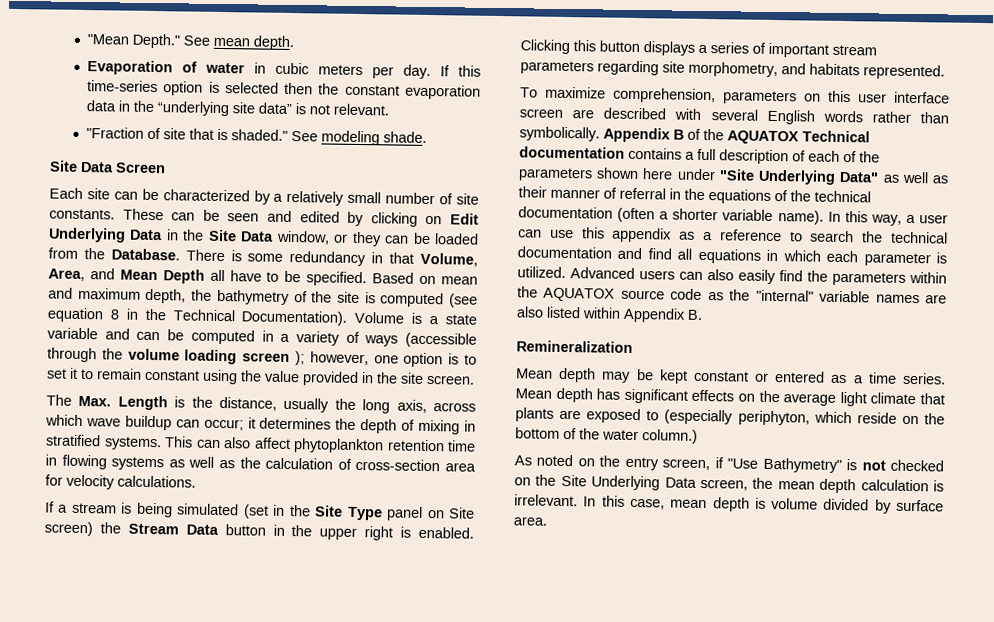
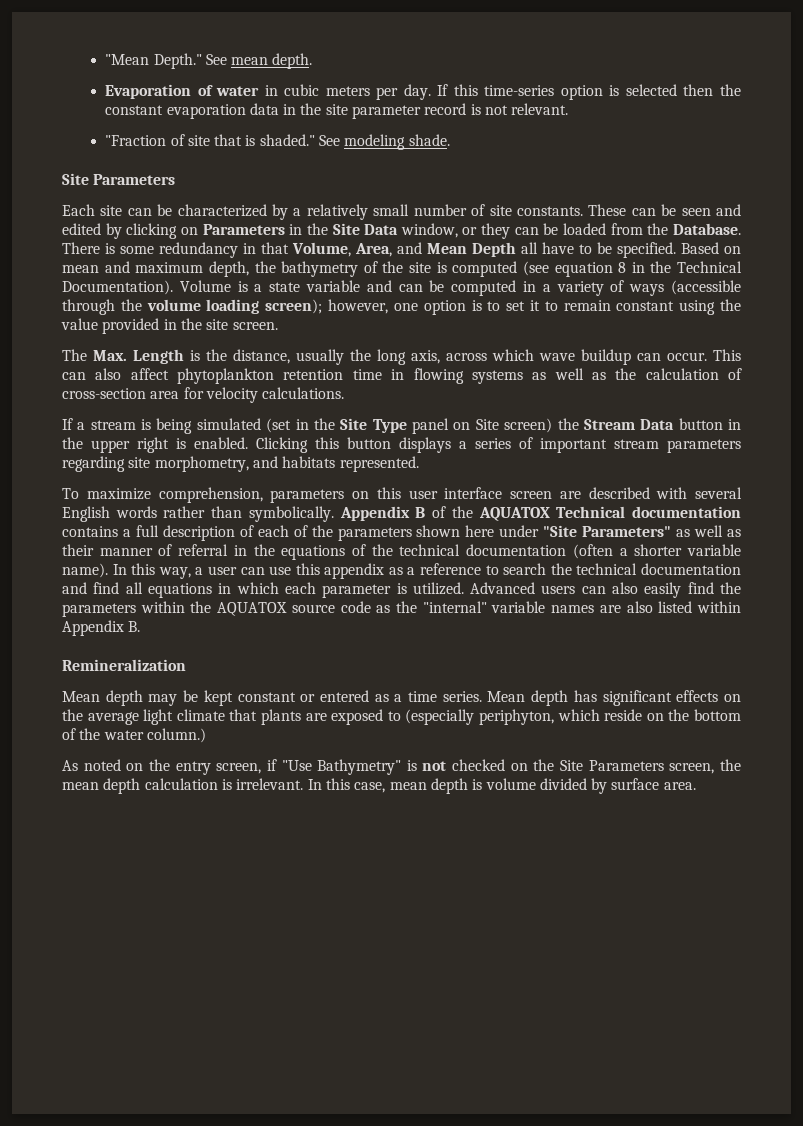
[157,101,293,117] “underlying site data” -> [325,103,467,119] site parameter record
[80,161,166,174] Data Screen -> [93,174,176,185] Parameters
[450,213,480,225] [48,227,164,243] Edit Underlying Data -> [202,224,285,235] Parameters
[242,351,305,366] screen ); -> [265,299,323,314] screen);
[203,417,477,435] [46,434,162,451] occur; it determines the depth of mixing in stratified systems. -> [667,352,707,361] occur.
[758,169,880,185] Underlying Data" -> [582,526,672,537] Parameters"
[591,475,697,491] Underlying Data -> [588,760,664,771] Parameters

